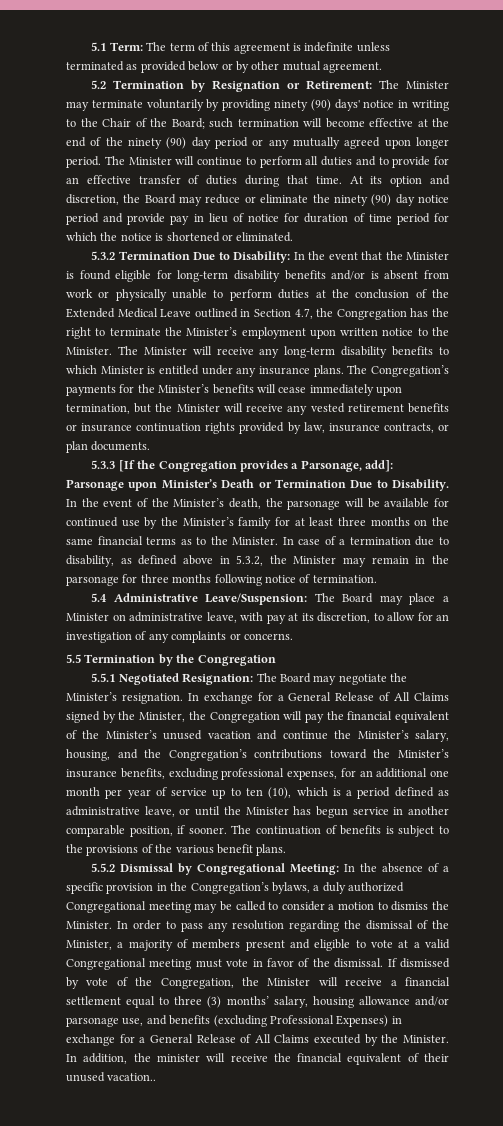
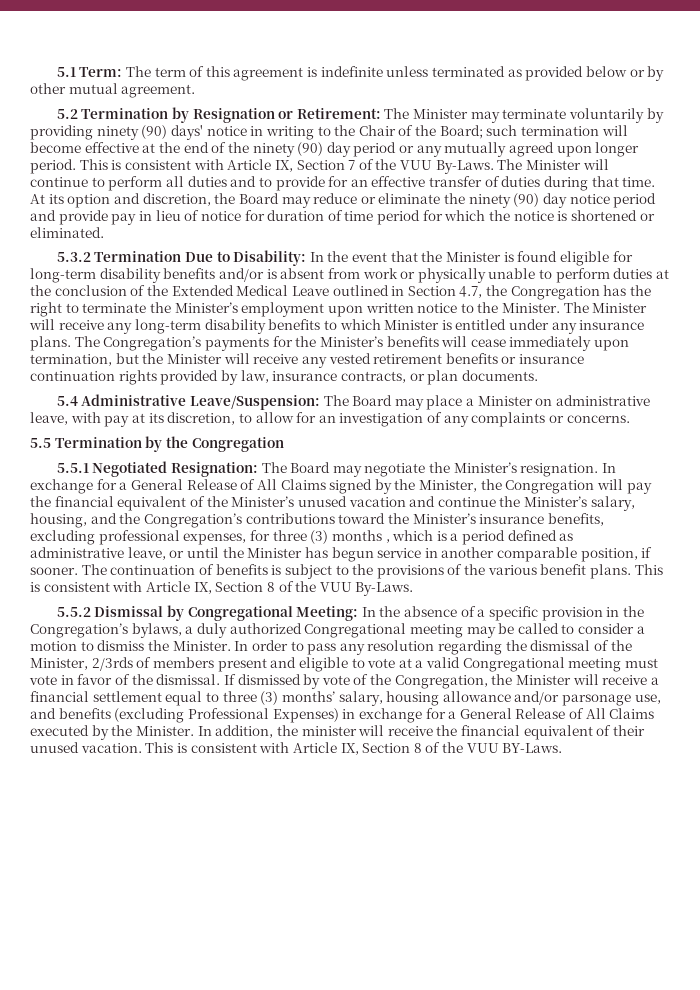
(101, 162) none -> [79,159,494,174] This is consistent with Article IX, Section 7 of the VUU By-Laws.
[91,460,394,472] [66,479,449,491] [66,498,450,510] [66,517,450,529] [66,536,450,546] [66,555,449,567] [66,574,377,586] // 5.3.3 [If the Congregation provides a Parsonage, add]: Parsonage upon Minister’s Death or Termination Due to Disability. In the event of the Minister’s death, the parsonage will be available for continued use by the Minister’s family for at least three months on the same financial terms as to the Minister. In case of a termination due to disability, as defined above in 5.3.2, the Minister may remain in the parsonage for three months following notice of termination. -> (538, 375) none
[359,768,449,778] [66,787,292,799] an additional one month per year of service up to ten (10), -> [272,530,390,544] three (3) months ,
(287, 850) none -> [634,564,663,575] [30,581,414,596] This is consistent with Article IX, Section 8 of the VUU By-Laws.
[117,940,173,951] a majority -> [91,657,133,671] 2/3rds
[107,1073,157,1081] vacation.. -> [80,742,563,755] vacation. This is consistent with Article IX, Section 8 of the VUU BY-Laws.

